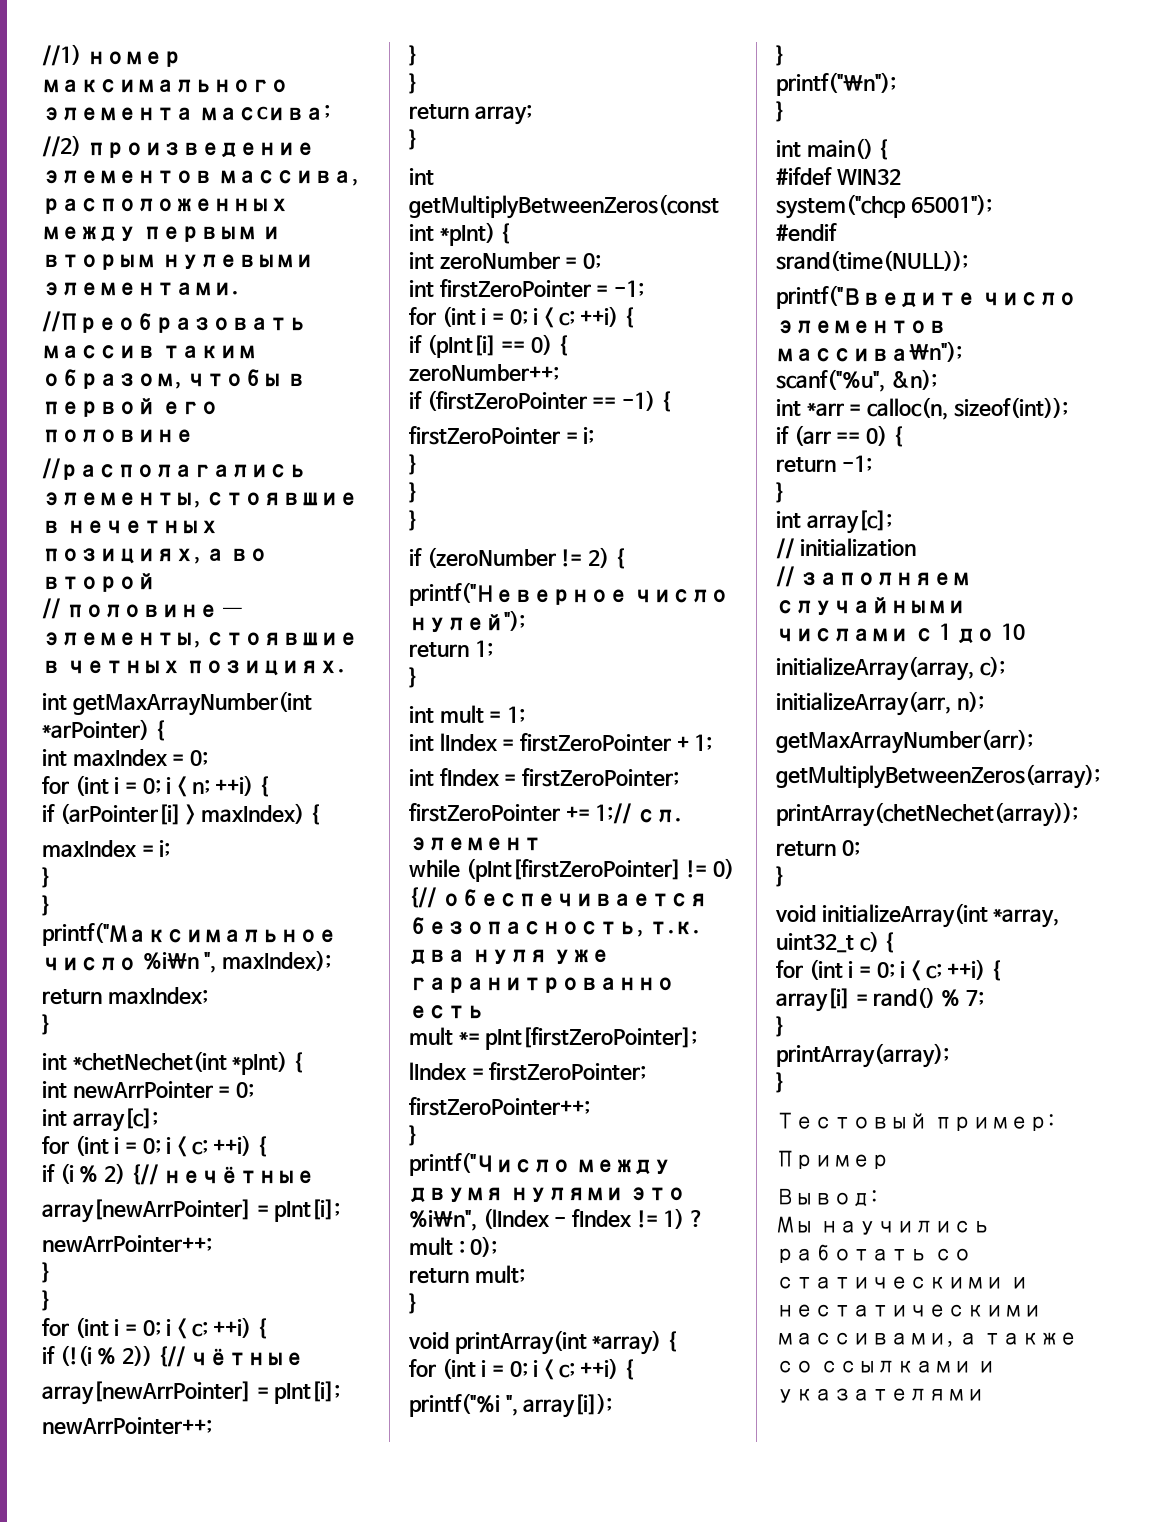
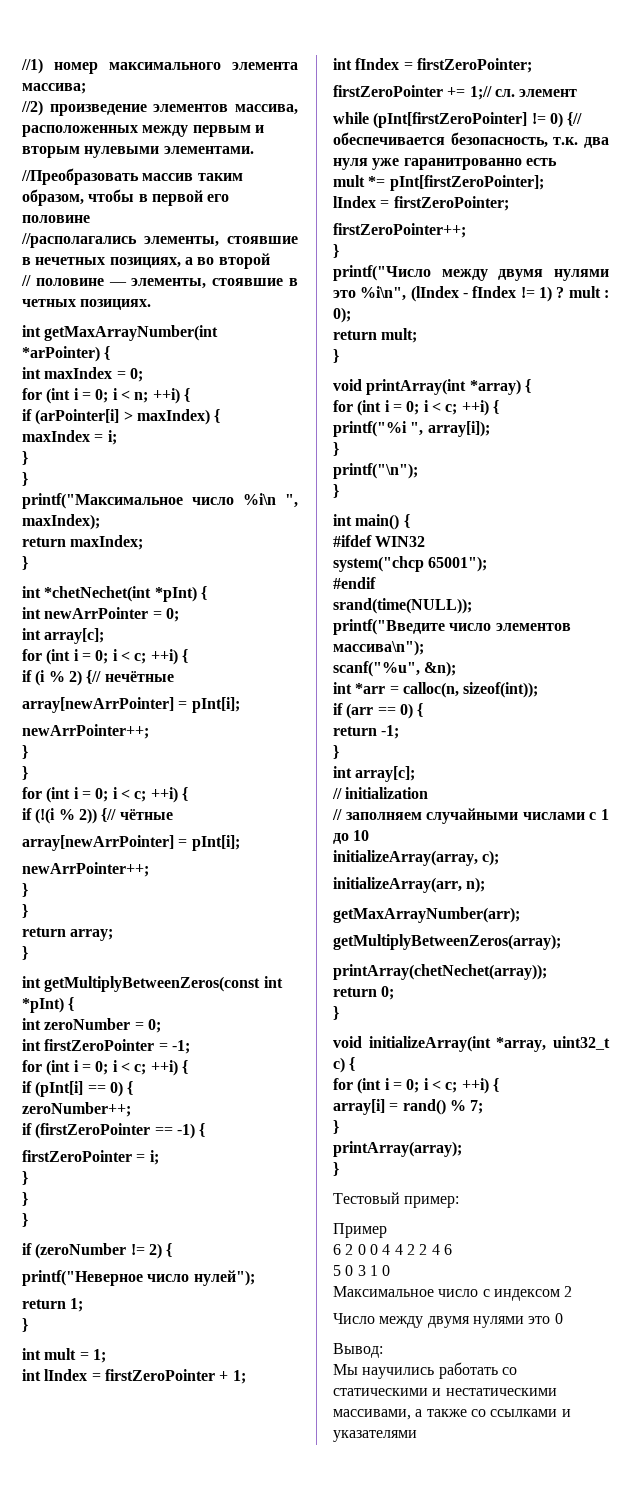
(890, 1159) none -> [333,1244,452,1255] [333,1265,391,1276] [333,1286,573,1301] [333,1313,563,1328] // 6 2 0 0 4 4 2 2 4 6 // 5 0 3 1 0 // Максимальное число c индексом 2 // Число между двумя нулями это 0

